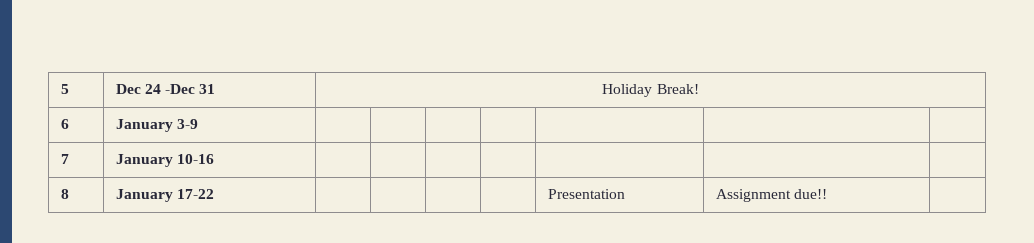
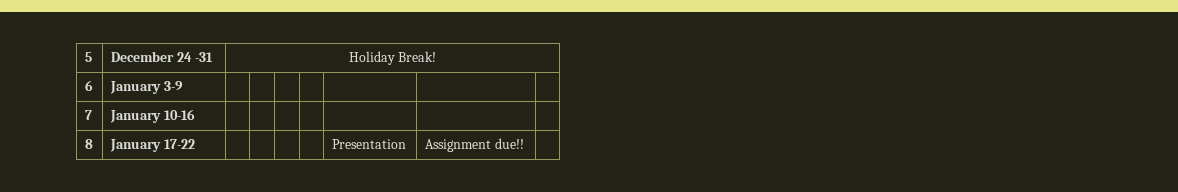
[115,84,216,94] Dec 24 -Dec 31 -> [110,51,214,62] December 24 -31

